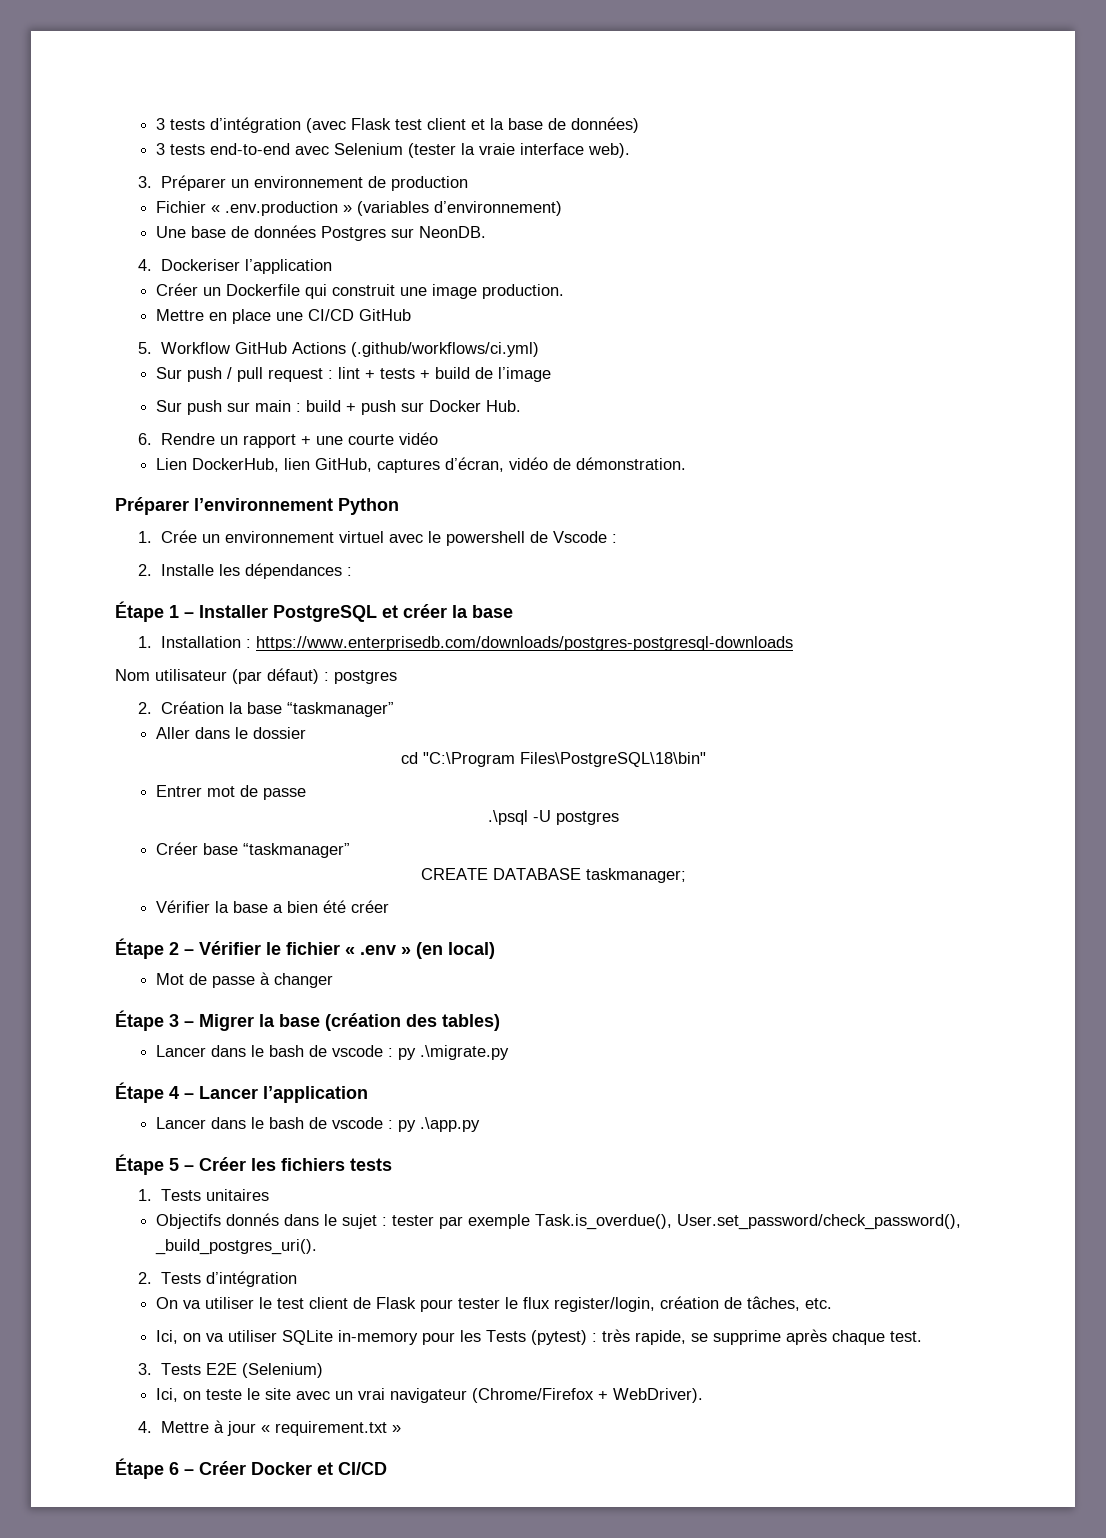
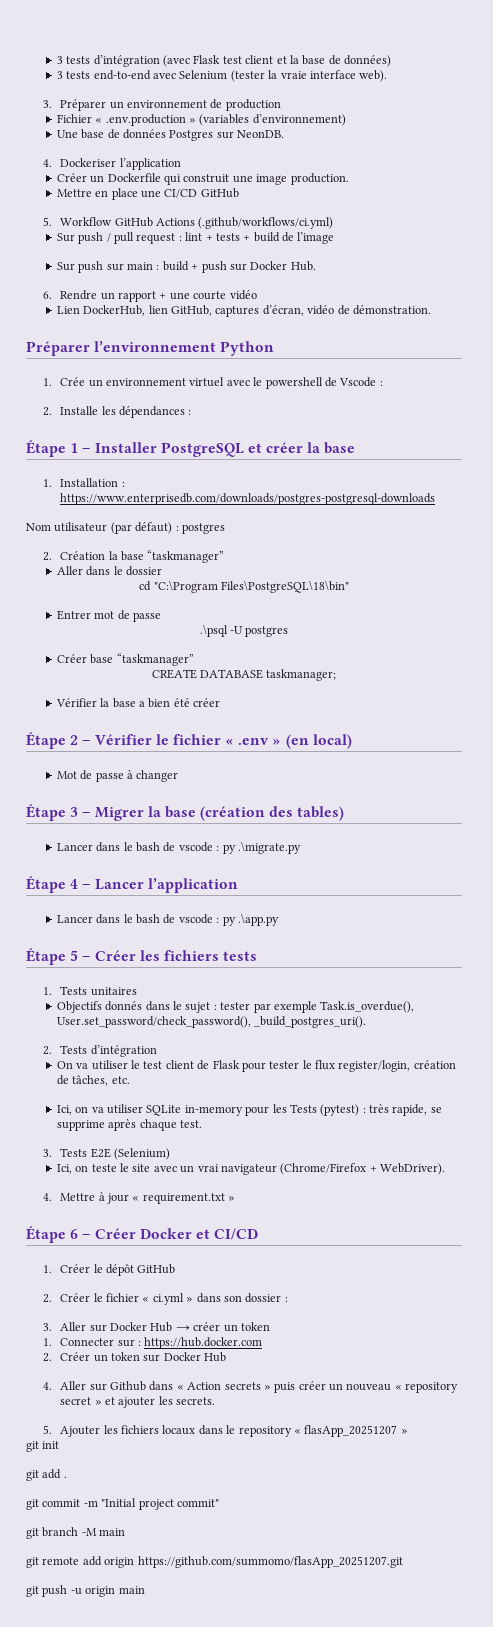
(387, 1468) none -> [43,1264,176,1276] [43,1293,288,1305] [43,1322,270,1332] [43,1337,263,1349] [43,1352,227,1362] [43,1381,459,1393] [60,1396,216,1408] [43,1425,408,1437] [26,1441,60,1452] [26,1469,67,1481] [26,1498,219,1510] [26,1527,126,1539] [26,1556,403,1568] [26,1585,145,1597] // 1. Créer le dépôt GitHub // 2. Créer le fichier « ci.yml » dans son dossier : // 3. Aller sur Docker Hub → créer un token // 1. Connecter sur : https://hub.docker.com // 2. Créer un token sur Docker Hub // 4. Aller sur Github dans « Action secrets » puis créer un nouveau « repository secret » et ajouter les secrets. // 5. Ajouter les fichiers locaux dans le repository « flasApp_20251207 » // git init // git add . // git commit -m "Initial project commit" // git branch -M main // git remote add origin https://github.com/summomo/flasApp_20251207.git // git push -u origin main

